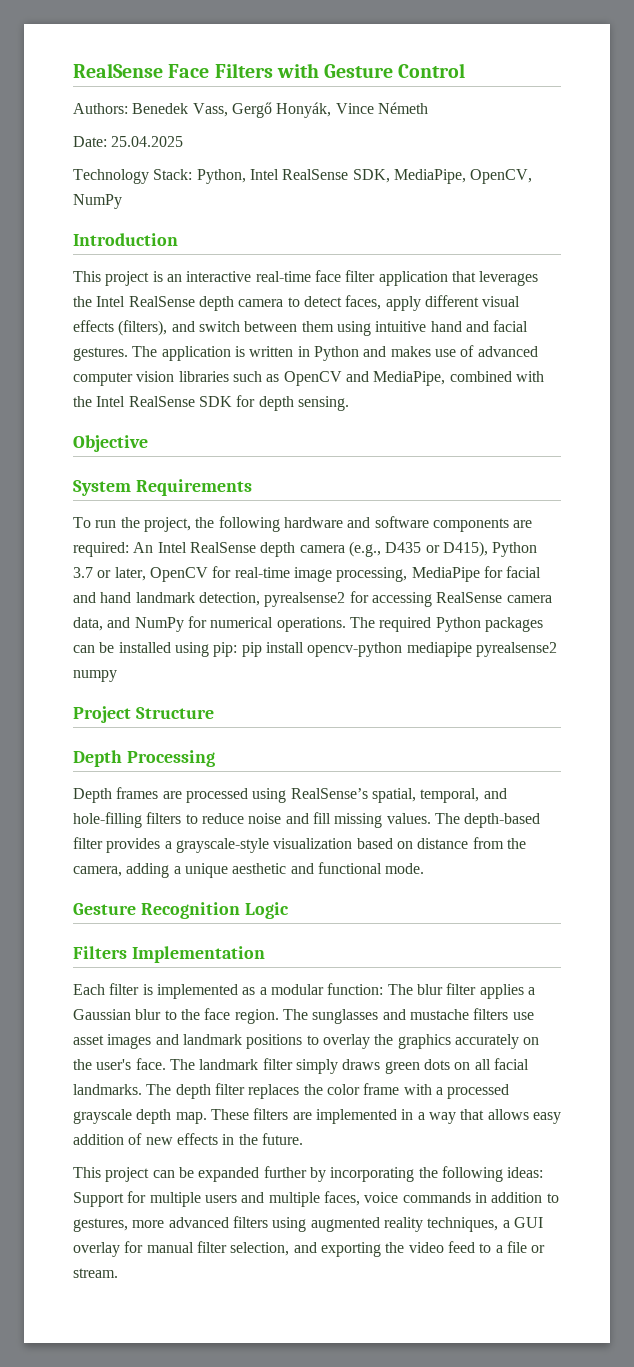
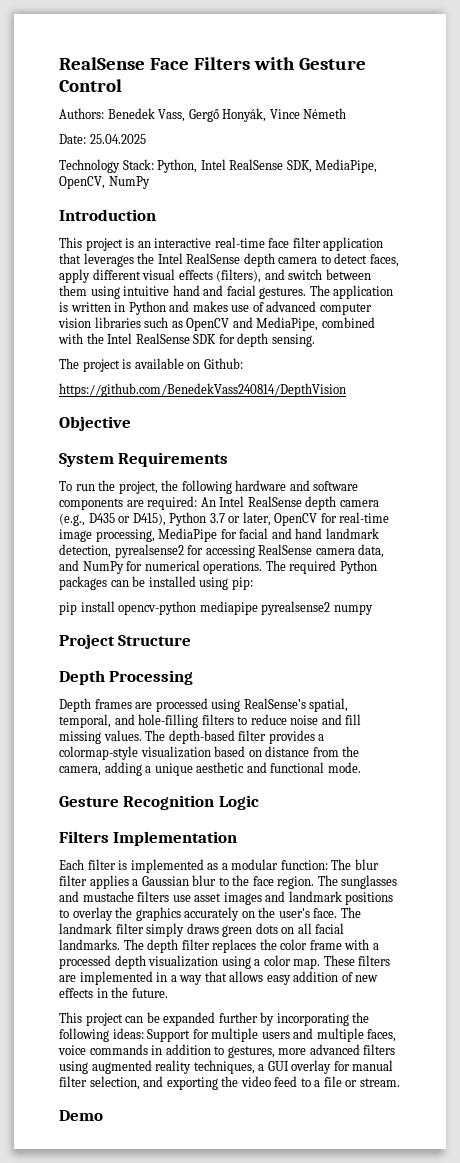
(349, 403) none -> [59,358,243,372] [59,383,346,397] // The project is available on Github: // https://github.com/BenedekVass240814/DepthVision
(238, 649) none -> (253, 583) //
[175,838,269,853] grayscale-style -> [59,746,138,760] colormap-style
[73,1109,172,1124] grayscale depth -> [114,955,291,969] depth visualization using a color
(118, 1273) none -> [59,1110,103,1121] // Demo

